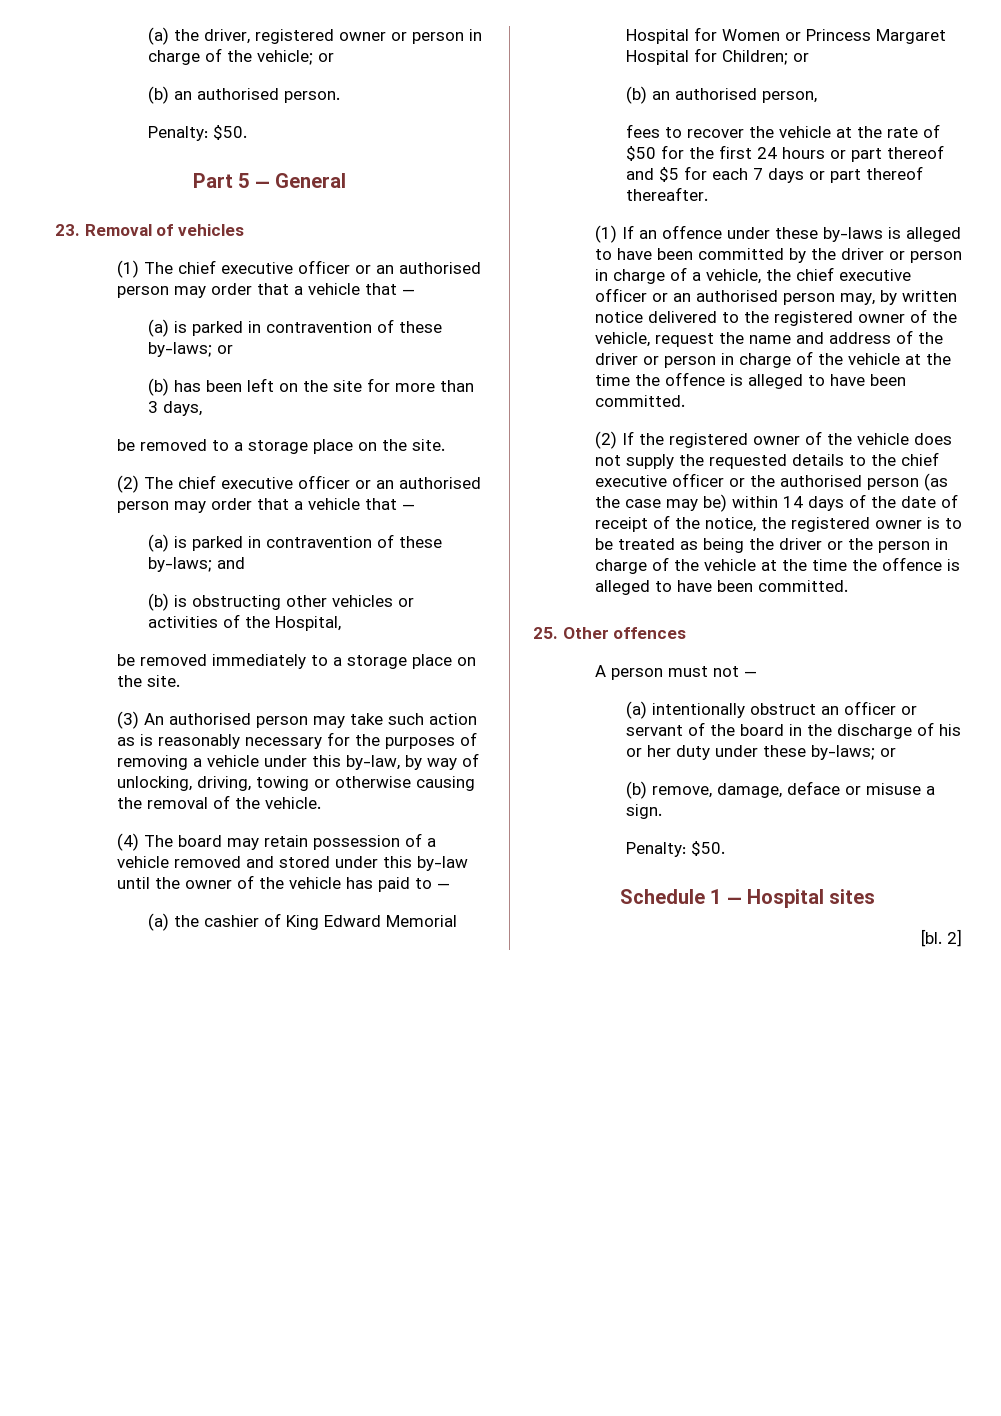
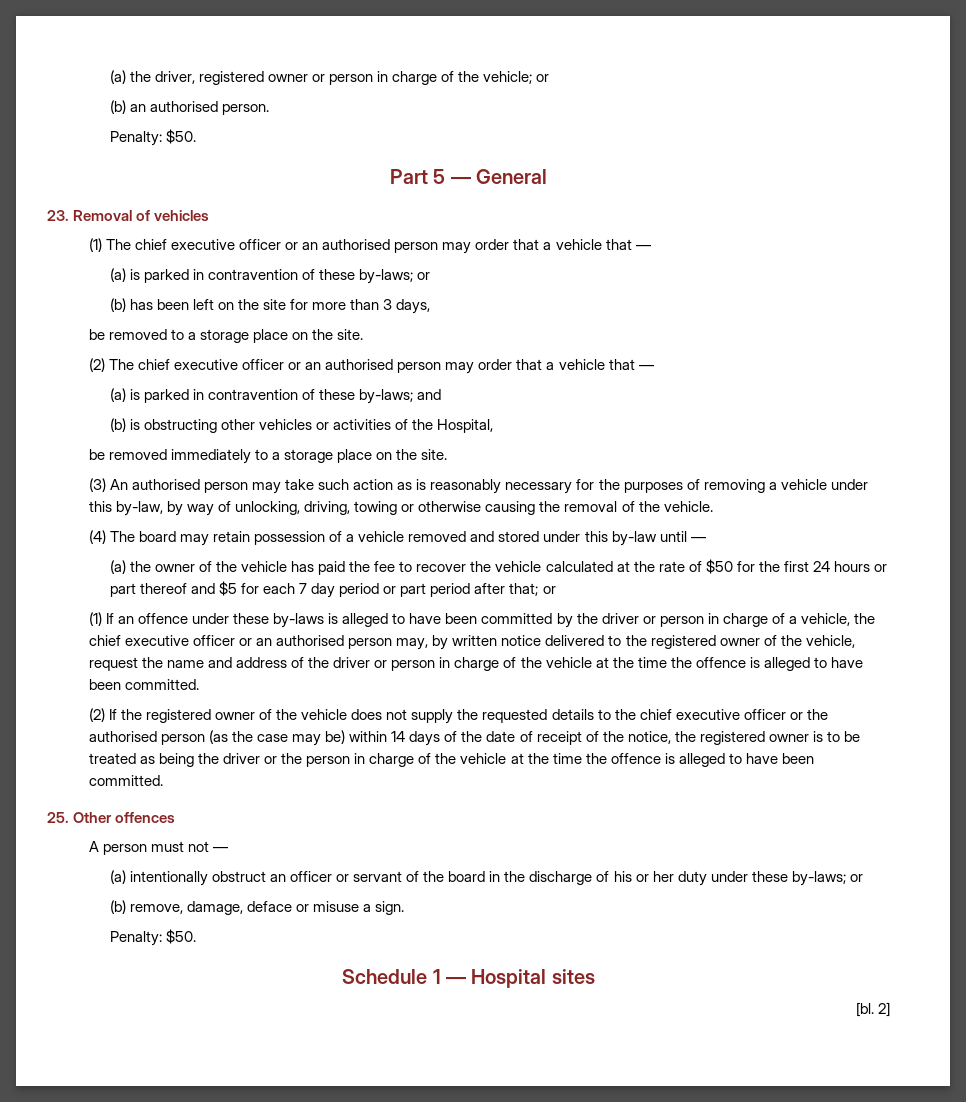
(150, 883) none -> [690,537,706,542] [109,560,126,574] — // (a)
[414,878,450,889] [147,913,457,931] [625,27,946,44] [625,48,809,65] [625,86,817,104] [625,124,660,138] to — // (a) the cashier of King Edward Memorial Hospital for Women or Princess Margaret Hospital for Children; or // (b) an authorised person, // fees -> [349,561,396,572] the fee
(831, 132) none -> [545,561,613,572] calculated
[767,166,923,183] [625,187,708,201] days or part thereof thereafter. -> [311,583,556,598] day period or part period after that; or

